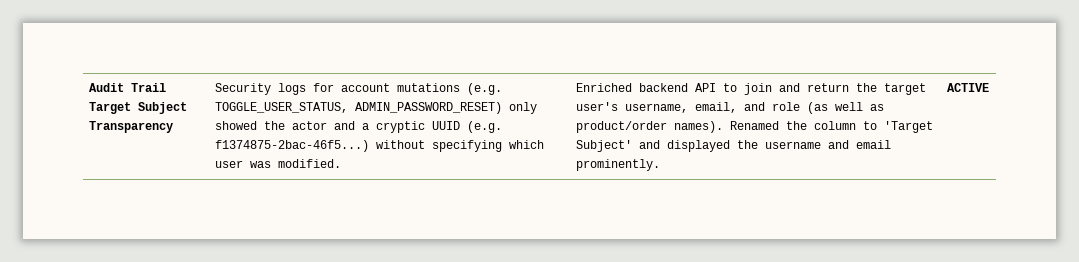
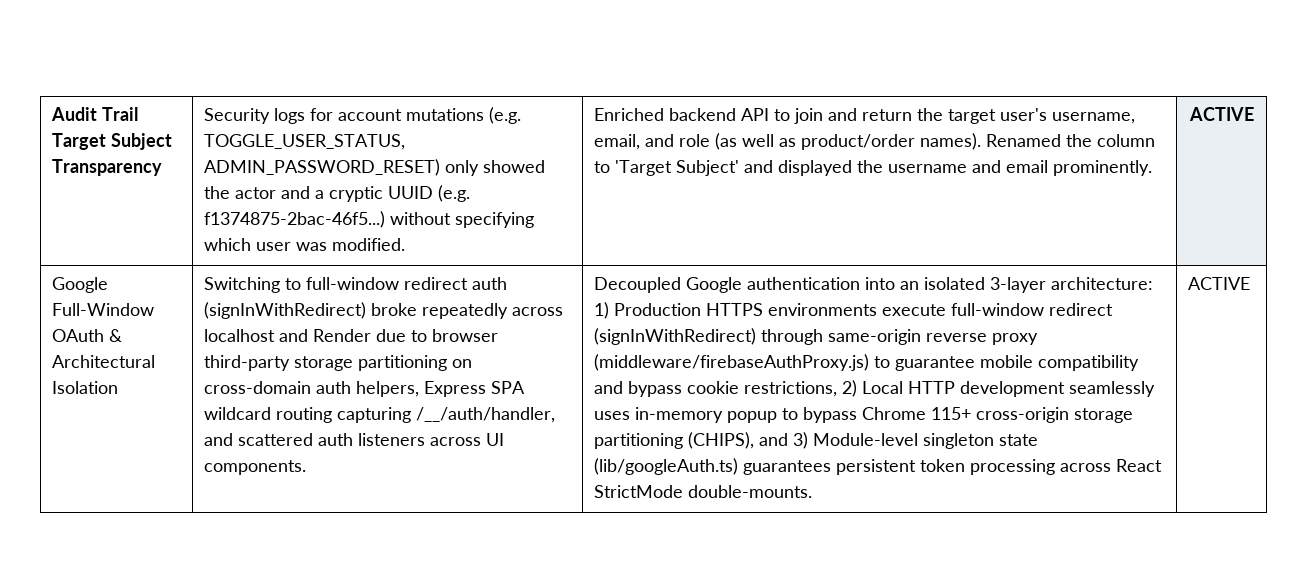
(989, 87) none -> [52,277,109,293] [52,303,155,316] [52,329,123,342] [52,355,156,368] [52,381,119,394] [204,277,508,293] [204,302,564,319] [204,329,499,342] [204,355,473,371] [204,381,526,397] [204,407,556,423] [204,433,505,446] [204,460,307,475] [594,277,1154,293] [594,302,1114,319] [594,328,1039,345] [594,354,1140,371] [594,380,1156,397] [594,407,1134,423] [594,432,1039,449] [594,458,1163,475] [594,485,813,498] [1188,277,1251,290] // Google Full-Window OAuth & Architectural Isolation | Switching to full-window redirect auth (signInWithRedirect) broke repeatedly across localhost and Render due to browser third-party storage partitioning on cross-domain auth helpers, Express SPA wildcard routing capturing /__/auth/handler, and scattered auth listeners across UI components. | Decoupled Google authentication into an isolated 3-layer architecture: 1) Production HTTPS environments execute full-window redirect (signInWithRedirect) through same-origin reverse proxy (middleware/firebaseAuthProxy.js) to guarantee mobile compatibility and bypass cookie restrictions, 2) Local HTTP development seamlessly uses in-memory popup to bypass Chrome 115+ cross-origin storage partitioning (CHIPS), and 3) Module-level singleton state (lib/googleAuth.ts) guarantees persistent token processing across React StrictMode double-mounts. | ACTIVE

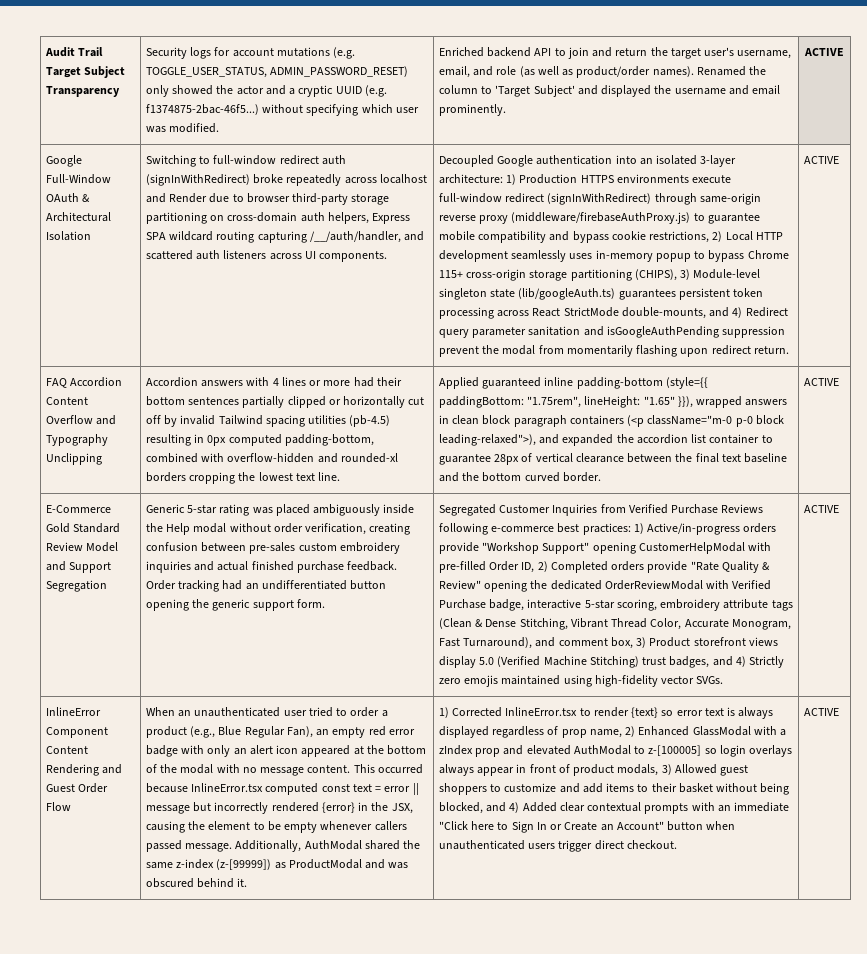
[759,433,789,446] and -> (677, 275) none
[688,485,813,498] double-mounts. -> [621,307,788,319] [438,326,786,338] [438,345,789,357] [803,156,839,164] [45,377,123,388] [45,397,88,405] [45,415,117,425] [45,434,108,446] [45,453,102,465] [145,377,402,387] [145,396,425,408] [145,415,391,427] [145,434,374,446] [145,453,398,463] [145,472,341,484] [438,377,708,389] [438,396,788,408] [438,415,784,427] [438,434,773,446] [438,453,788,465] [438,472,601,482] [803,378,839,386] [45,505,111,513] [45,523,121,533] [45,542,119,552] [45,561,112,573] [45,580,107,592] [145,504,415,516] [145,523,411,535] [145,542,400,554] [145,561,398,573] [145,580,387,592] [145,599,325,611] [438,504,764,516] [438,523,777,535] [438,542,772,554] [438,561,771,573] [438,580,772,592] [438,599,793,611] [438,618,791,630] [438,637,778,649] [438,656,785,668] [438,675,724,687] [803,505,839,513] [45,707,101,716] [45,727,108,738] [45,746,88,754] [45,764,123,776] [45,783,109,793] [45,802,71,811] [145,707,388,717] [145,726,415,738] [145,745,427,757] [145,764,423,776] [145,783,419,795] [145,802,413,814] [145,821,407,833] [145,840,421,852] [145,859,409,870] [145,878,248,888] [438,707,774,719] [438,726,787,738] [438,745,793,757] [438,764,749,776] [438,783,790,795] [438,802,790,814] [438,821,736,833] [438,840,677,852] double-mounts, and 4) Redirect query parameter sanitation and isGoogleAuthPending suppression prevent the modal from momentarily flashing upon redirect return. | ACTIVE // FAQ Accordion Content Overflow and Typography Unclipping | Accordion answers with 4 lines or more had their bottom sentences partially clipped or horizontally cut off by invalid Tailwind spacing utilities (pb-4.5) resulting in 0px computed padding-bottom, combined with overflow-hidden and rounded-xl borders cropping the lowest text line. | Applied guaranteed inline padding-bottom (style={{ paddingBottom: "1.75rem", lineHeight: "1.65" }}), wrapped answers in clean block paragraph containers (<p className="m-0 p-0 block leading-relaxed">), and expanded the accordion list container to guarantee 28px of vertical clearance between the final text baseline and the bottom curved border. | ACTIVE // E-Commerce Gold Standard Review Model and Support Segregation | Generic 5-star rating was placed ambiguously inside the Help modal without order verification, creating confusion between pre-sales custom embroidery inquiries and actual finished purchase feedback. Order tracking had an undifferentiated button opening the generic support form. | Segregated Customer Inquiries from Verified Purchase Reviews following e-commerce best practices: 1) Active/in-progress orders provide "Workshop Support" opening CustomerHelpModal with pre-filled Order ID, 2) Completed orders provide "Rate Quality & Review" opening the dedicated OrderReviewModal with Verified Purchase badge, interactive 5-star scoring, embroidery attribute tags (Clean & Dense Stitching, Vibrant Thread Color, Accurate Monogram, Fast Turnaround), and comment box, 3) Product storefront views display 5.0 (Verified Machine Stitching) trust badges, and 4) Strictly zero emojis maintained using high-fidelity vector SVGs. | ACTIVE // InlineError Component Content Rendering and Guest Order Flow | When an unauthenticated user tried to order a product (e.g., Blue Regular Fan), an empty red error badge with only an alert icon appeared at the bottom of the modal with no message content. This occurred because InlineError.tsx computed const text = error || message but incorrectly rendered {error} in the JSX, causing the element to be empty whenever callers passed message. Additionally, AuthModal shared the same z-index (z-[99999]) as ProductModal and was obscured behind it. | 1) Corrected InlineError.tsx to render {text} so error text is always displayed regardless of prop name, 2) Enhanced GlassModal with a zIndex prop and elevated AuthModal to z-[100005] so login overlays always appear in front of product modals, 3) Allowed guest shoppers to customize and add items to their basket without being blocked, and 4) Added clear contextual prompts with an immediate "Click here to Sign In or Create an Account" button when unauthenticated users trigger direct checkout.

